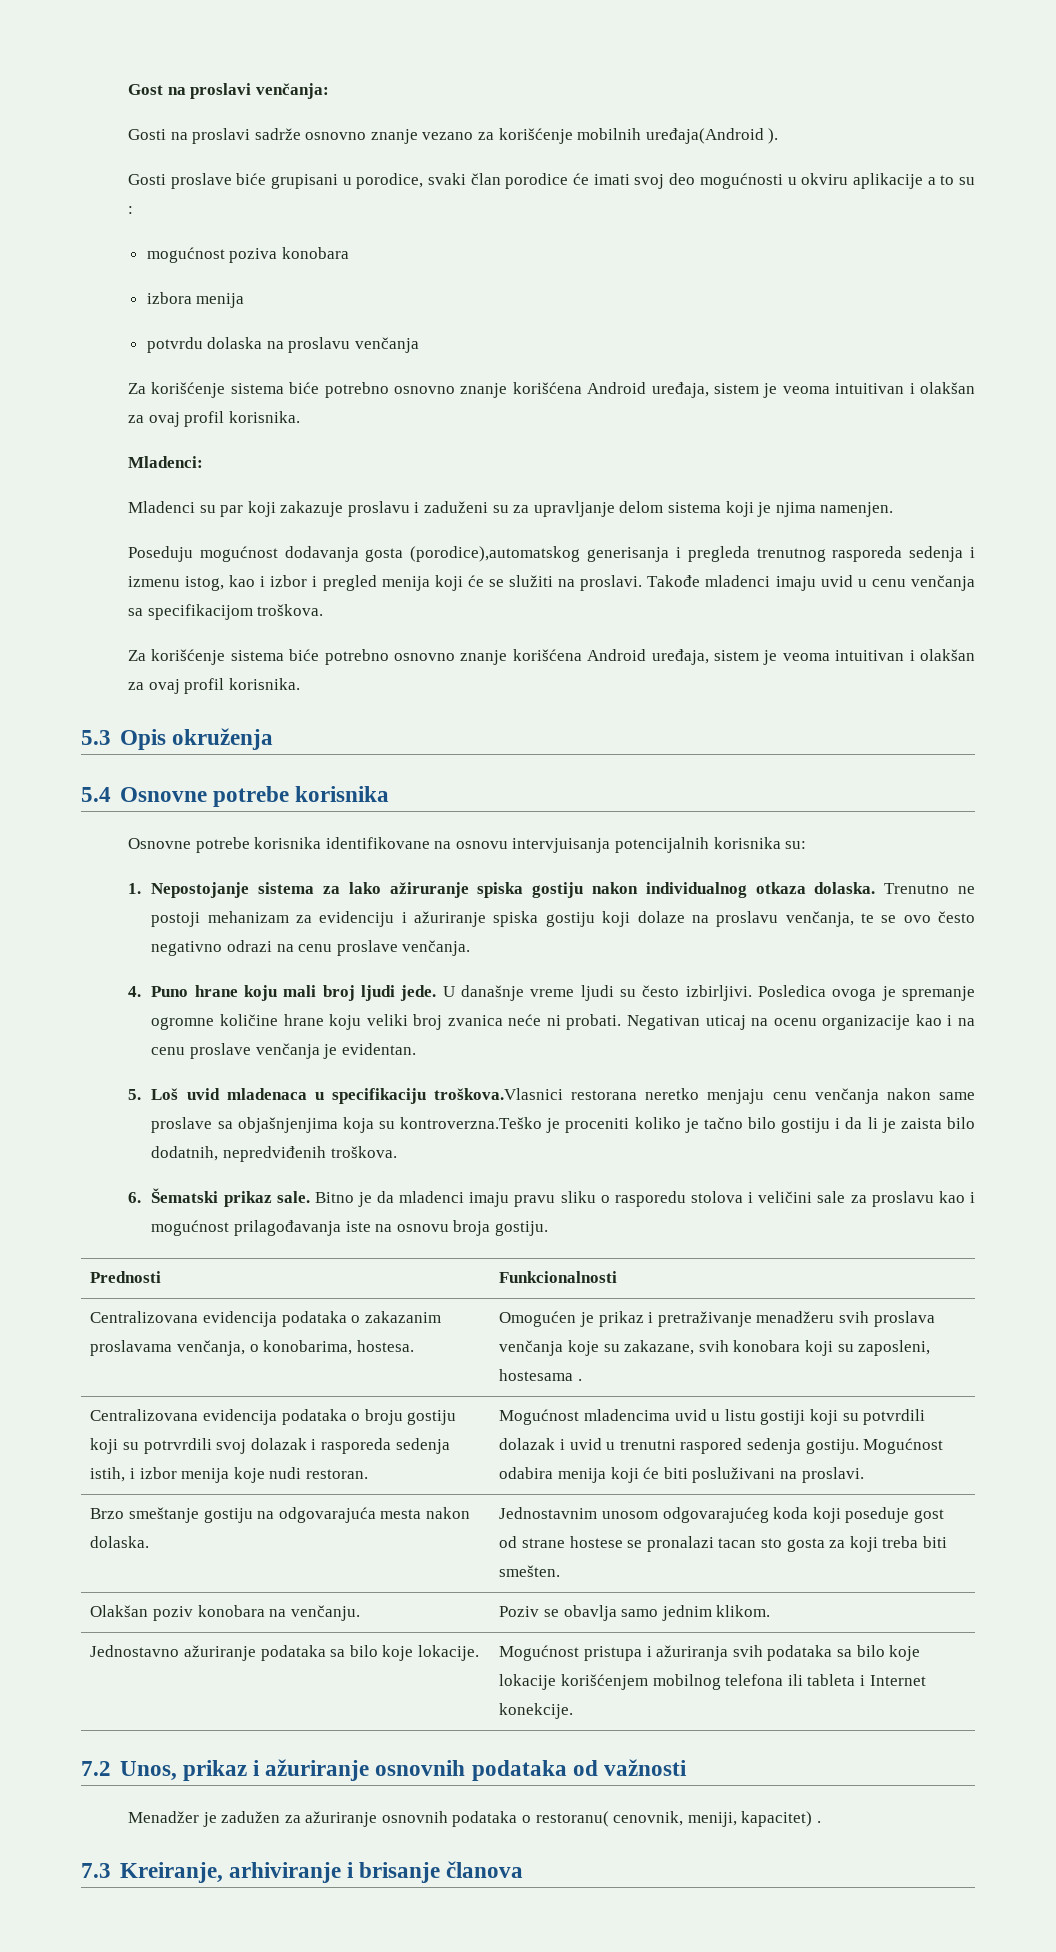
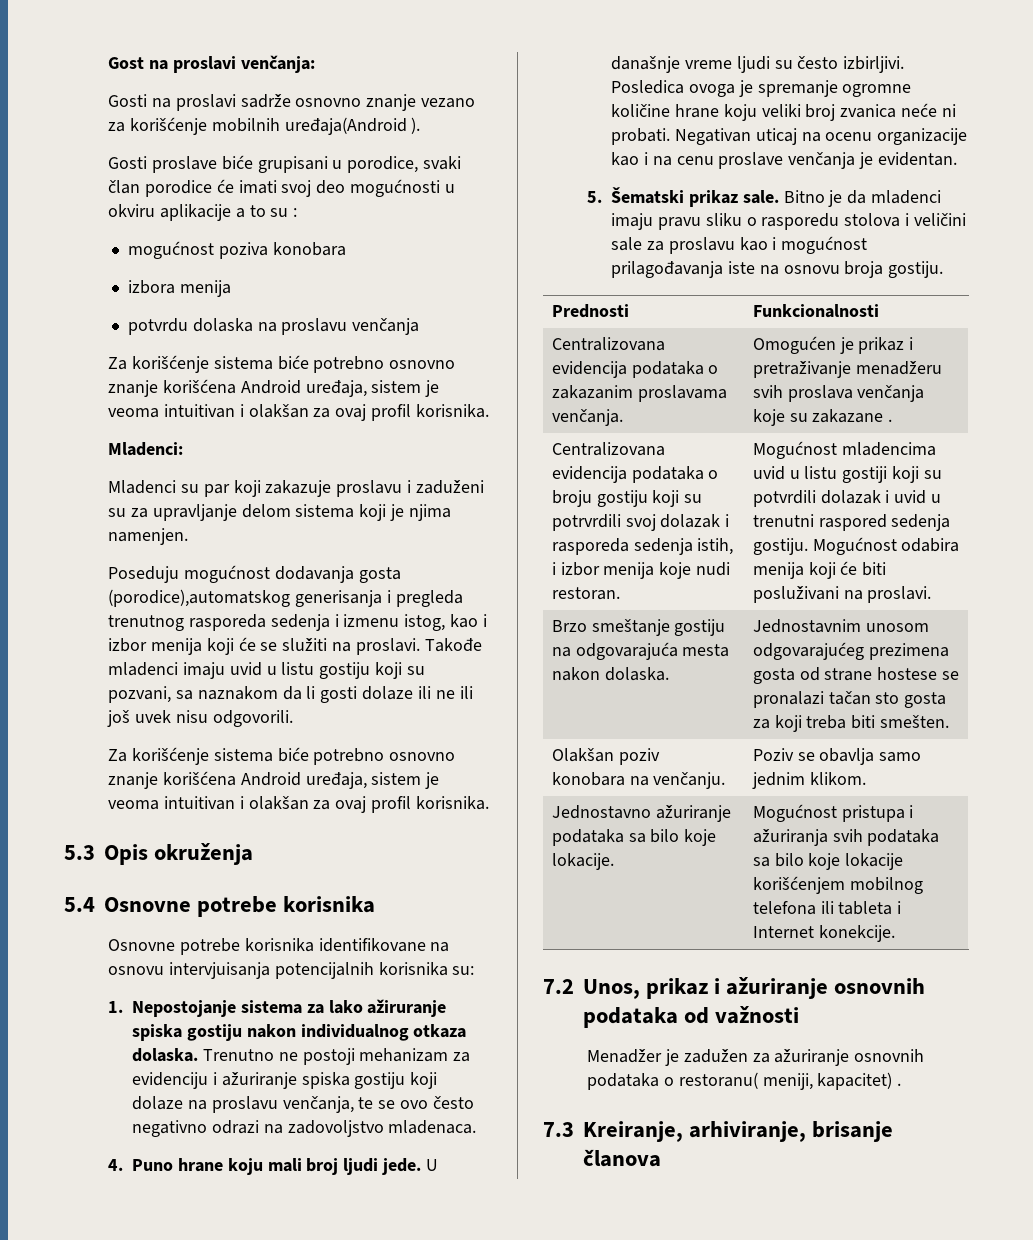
[312,575,377,591] i pregled -> (148, 645) none
[871,575,976,591] [127,604,324,620] cenu venčanja sa specifikacijom troškova. -> [281,662,426,679] [108,686,473,703] [107,710,293,727] listu gostiju koji su pozvani, sa naznakom da li gosti dolaze ili ne ili još uvek nisu odgovorili.
[298,940,471,956] cenu proslave venčanja. -> [287,1120,477,1137] zadovoljstvo mladenaca.
[151,1088,975,1104] [151,1117,976,1133] [151,1146,397,1162] [127,1192,141,1203] Loš uvid mladenaca u specifikaciju troškova.Vlasnici restorana neretko menjaju cenu venčanja nakon same proslave sa objašnjenjima koja su kontroverzna.Teško je proceniti koliko je tačno bilo gostiju i da li je zaista bilo dodatnih, nepredviđenih troškova. // 6. -> (603, 197) none
[176,1340,414,1356] venčanja, o konobarima, hostesa. -> [551,409,623,426] venčanja.
[624,1340,931,1356] [499,1369,574,1381] zakazane, svih konobara koji su zaposleni, hostesama -> [812,409,884,423] zakazane
[773,1507,944,1523] koda koji poseduje gost -> [868,643,949,660] [752,668,795,684] prezimena gosta
[718,1538,757,1548] tacan -> [828,691,871,705] tačan
[613,1811,684,1826] cenovnik, -> (758, 1080) none
[228,1862,354,1883] arhiviranje i -> [689,1121,807,1142] arhiviranje,

